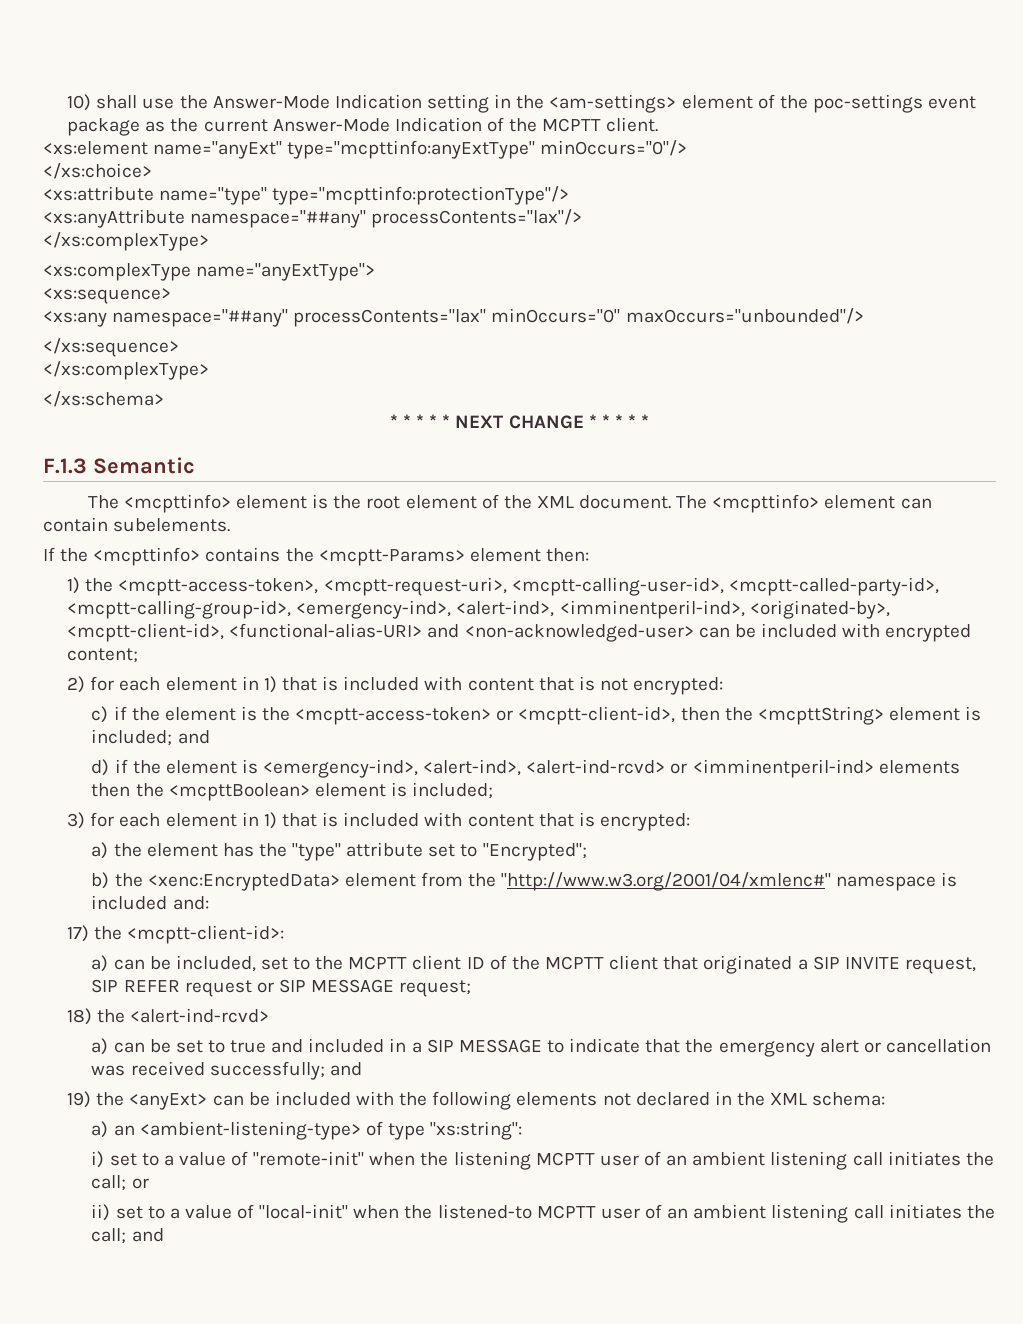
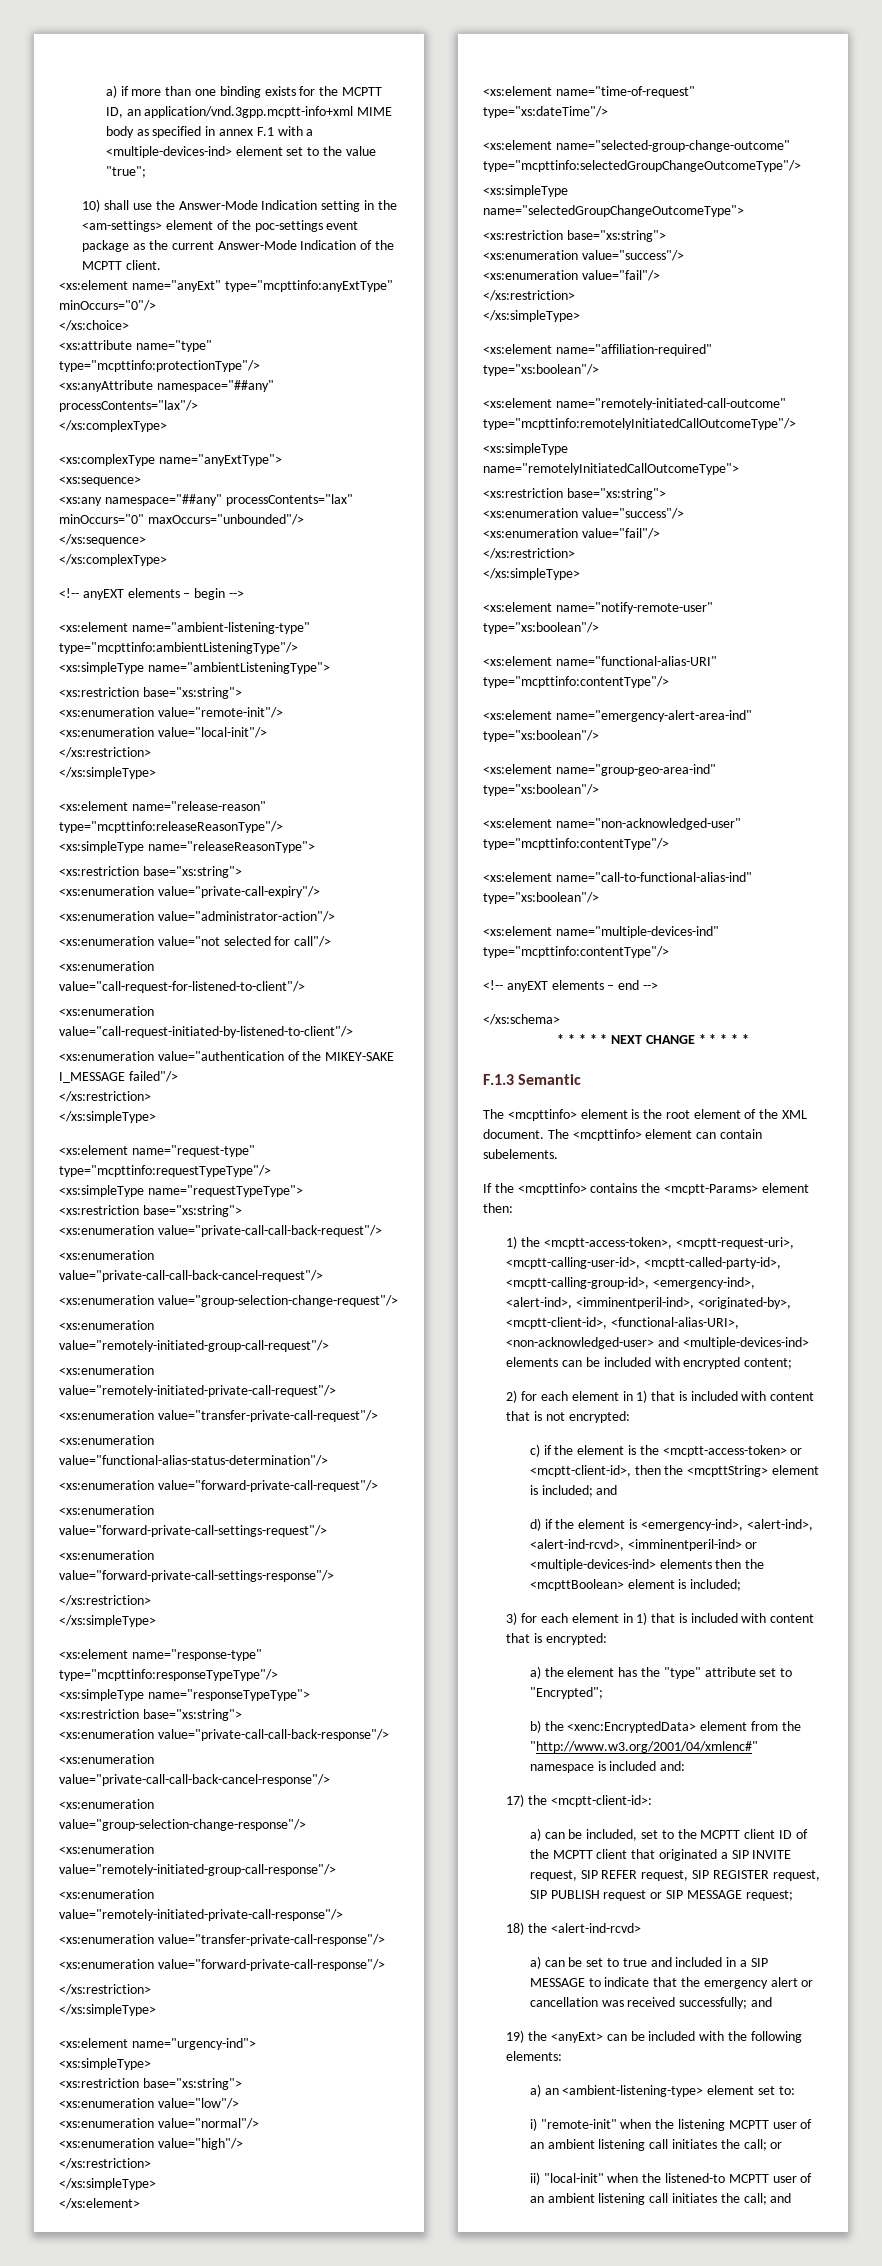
(67, 102) none -> [105,85,382,98] [105,106,393,118] [105,126,314,138] [105,146,376,158] [105,166,146,178] a) if more than one binding exists for the MCPTT ID, an application/vnd.3gpp.mcptt-info+xml MIME body as specified in annex F.1 with a <multiple-devices-ind> element set to the value "true"; //
(209, 370) none -> [59,588,244,600] [59,622,310,634] [59,642,298,654] [59,662,330,674] [59,687,242,699] [59,707,283,718] [59,727,267,738] [59,747,151,758] [59,767,156,779] [59,801,266,811] [59,821,283,833] [59,841,315,853] [59,866,242,878] [59,886,320,898] [59,911,335,922] [59,936,332,947] [59,961,154,971] [59,981,305,993] [59,1006,154,1016] [59,1026,353,1038] [59,1051,395,1061] [59,1071,178,1083] [59,1091,151,1102] [59,1111,156,1123] [59,1145,255,1157] [59,1165,271,1177] [59,1185,303,1197] [59,1205,242,1217] [59,1225,382,1237] [59,1250,154,1260] [59,1270,323,1282] [59,1295,398,1307] [59,1320,154,1330] [59,1340,329,1352] [59,1365,154,1375] [59,1385,336,1397] [59,1410,378,1422] [59,1435,154,1445] [59,1455,328,1466] [59,1480,378,1492] [59,1505,154,1515] [59,1525,327,1537] [59,1550,154,1560] [59,1570,334,1582] [59,1595,151,1606] [59,1615,156,1627] [59,1649,262,1661] [59,1669,278,1681] [59,1689,310,1701] [59,1709,242,1721] [59,1729,389,1741] [59,1754,154,1764] [59,1774,330,1786] [59,1799,154,1809] [59,1819,306,1831] [59,1844,154,1854] [59,1864,336,1876] [59,1889,154,1899] [59,1909,343,1921] [59,1934,385,1946] [59,1959,385,1971] [59,1984,151,1995] [59,2004,156,2016] [59,2038,256,2050] [59,2058,151,2070] [59,2078,242,2090] [59,2098,239,2109] [59,2118,259,2129] [59,2138,243,2150] [59,2158,151,2169] [59,2178,156,2190] [59,2198,140,2209] [483,86,695,98] [483,106,608,118] [483,140,790,152] [483,160,801,172] [483,185,568,197] [483,205,744,217] [483,230,666,242] [483,250,684,261] [483,270,660,281] [483,290,575,301] [483,310,580,322] [483,344,712,356] [483,364,599,376] [483,398,786,410] [483,418,796,430] [483,443,568,455] [483,463,739,475] [483,488,666,500] [483,508,684,519] [483,528,660,539] [483,548,575,559] [483,568,580,580] [483,602,713,614] [483,622,599,634] [483,656,717,666] [483,676,669,688] [483,710,752,722] [483,730,599,742] [483,764,716,776] [483,784,599,796] [483,818,741,830] [483,838,669,850] [483,872,752,882] [483,892,599,904] [483,926,719,938] [483,946,669,958] [483,980,658,992] // <!-- anyEXT elements – begin --> // <xs:element name="ambient-listening-type" type="mcpttinfo:ambientListeningType"/> // <xs:simpleType name="ambientListeningType"> // <xs:restriction base="xs:string"> // <xs:enumeration value="remote-init"/> // <xs:enumeration value="local-init"/> // </xs:restriction> // </xs:simpleType> // <xs:element name="release-reason" type="mcpttinfo:releaseReasonType"/> // <xs:simpleType name="releaseReasonType"> // <xs:restriction base="xs:string"> // <xs:enumeration value="private-call-expiry"/> // <xs:enumeration value="administrator-action"/> // <xs:enumeration value="not selected for call"/> // <xs:enumeration value="call-request-for-listened-to-client"/> // <xs:enumeration value="call-request-initiated-by-listened-to-client"/> // <xs:enumeration value="authentication of the MIKEY-SAKE I_MESSAGE failed"/> // </xs:restriction> // </xs:simpleType> // <xs:element name="request-type" type="mcpttinfo:requestTypeType"/> // <xs:simpleType name="requestTypeType"> // <xs:restriction base="xs:string"> // <xs:enumeration value="private-call-call-back-request"/> // <xs:enumeration value="private-call-call-back-cancel-request"/> // <xs:enumeration value="group-selection-change-request"/> // <xs:enumeration value="remotely-initiated-group-call-request"/> // <xs:enumeration value="remotely-initiated-private-call-request"/> // <xs:enumeration value="transfer-private-call-request"/> // <xs:enumeration value="functional-alias-status-determination"/> // <xs:enumeration value="forward-private-call-request"/> // <xs:enumeration value="forward-private-call-settings-request"/> // <xs:enumeration value="forward-private-call-settings-response"/> // </xs:restriction> // </xs:simpleType> // <xs:element name="response-type" type="mcpttinfo:responseTypeType"/> // <xs:simpleType name="responseTypeType"> // <xs:restriction base="xs:string"> // <xs:enumeration value="private-call-call-back-response"/> // <xs:enumeration value="private-call-call-back-cancel-response"/> // <xs:enumeration value="group-selection-change-response"/> // <xs:enumeration value="remotely-initiated-group-call-response"/> // <xs:enumeration value="remotely-initiated-private-call-response"/> // <xs:enumeration value="transfer-private-call-response"/> // <xs:enumeration value="forward-private-call-response"/> // </xs:restriction> // </xs:simpleType> // <xs:element name="urgency-ind"> // <xs:simpleType> // <xs:restriction base="xs:string"> // <xs:enumeration value="low"/> // <xs:enumeration value="normal"/> // <xs:enumeration value="high"/> // </xs:restriction> // </xs:simpleType> // </xs:element> // <xs:element name="time-of-request" type="xs:dateTime"/> // <xs:element name="selected-group-change-outcome" type="mcpttinfo:selectedGroupChangeOutcomeType"/> // <xs:simpleType name="selectedGroupChangeOutcomeType"> // <xs:restriction base="xs:string"> // <xs:enumeration value="success"/> // <xs:enumeration value="fail"/> // </xs:restriction> // </xs:simpleType> // <xs:element name="affiliation-required" type="xs:boolean"/> // <xs:element name="remotely-initiated-call-outcome" type="mcpttinfo:remotelyInitiatedCallOutcomeType"/> // <xs:simpleType name="remotelyInitiatedCallOutcomeType"> // <xs:restriction base="xs:string"> // <xs:enumeration value="success"/> // <xs:enumeration value="fail"/> // </xs:restriction> // </xs:simpleType> // <xs:element name="notify-remote-user" type="xs:boolean"/> // <xs:element name="functional-alias-URI" type="mcpttinfo:contentType"/> // <xs:element name="emergency-alert-area-ind" type="xs:boolean"/> // <xs:element name="group-geo-area-ind" type="xs:boolean"/> // <xs:element name="non-acknowledged-user" type="mcpttinfo:contentType"/> // <xs:element name="call-to-functional-alias-ind" type="xs:boolean"/> // <xs:element name="multiple-devices-ind" type="mcpttinfo:contentType"/> // <!-- anyEXT elements – end -->
[229,623,694,642] <functional-alias-URI> and <non-acknowledged-user> -> [611,1317,740,1329] [506,1337,810,1349] [506,1357,559,1367] <functional-alias-URI>, <non-acknowledged-user> and <multiple-devices-ind> elements
[526,759,874,778] <alert-ind-rcvd> or <imminentperil-ind> -> [529,1539,758,1551] [529,1559,656,1571] <alert-ind-rcvd>, <imminentperil-ind> or <multiple-devices-ind>
(180, 986) none -> [641,1870,820,1881] [529,1890,600,1899] request, SIP REGISTER request, SIP PUBLISH
[516,1091,886,1106] [91,1121,523,1140] [91,1151,249,1168] elements not declared in the XML schema: // a) an <ambient-listening-type> of type "xs:string": // i) set to a value of -> [506,2051,563,2061] [529,2084,795,2097] [529,2118,537,2131] elements: // a) an <ambient-listening-type> element set to: // i)
[115,1204,255,1219] set to a value of -> (540, 2178) none

